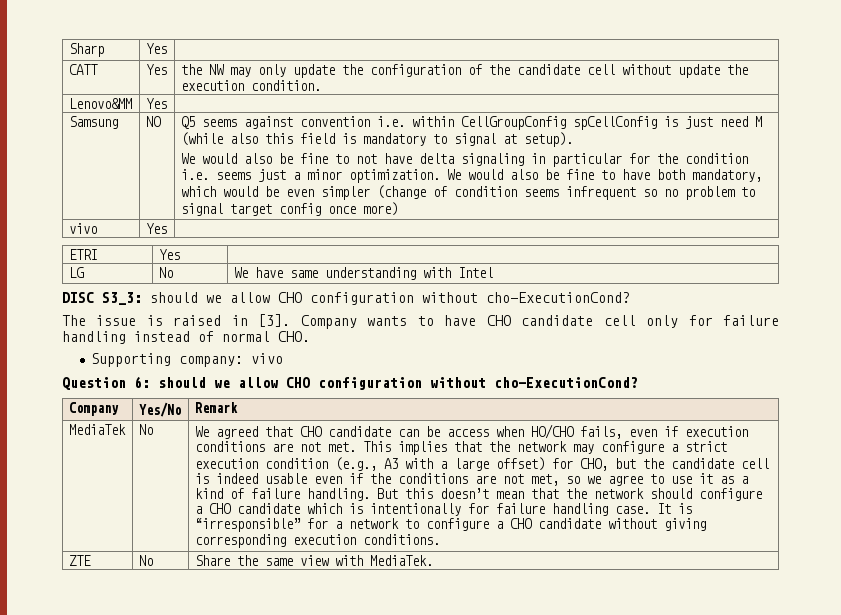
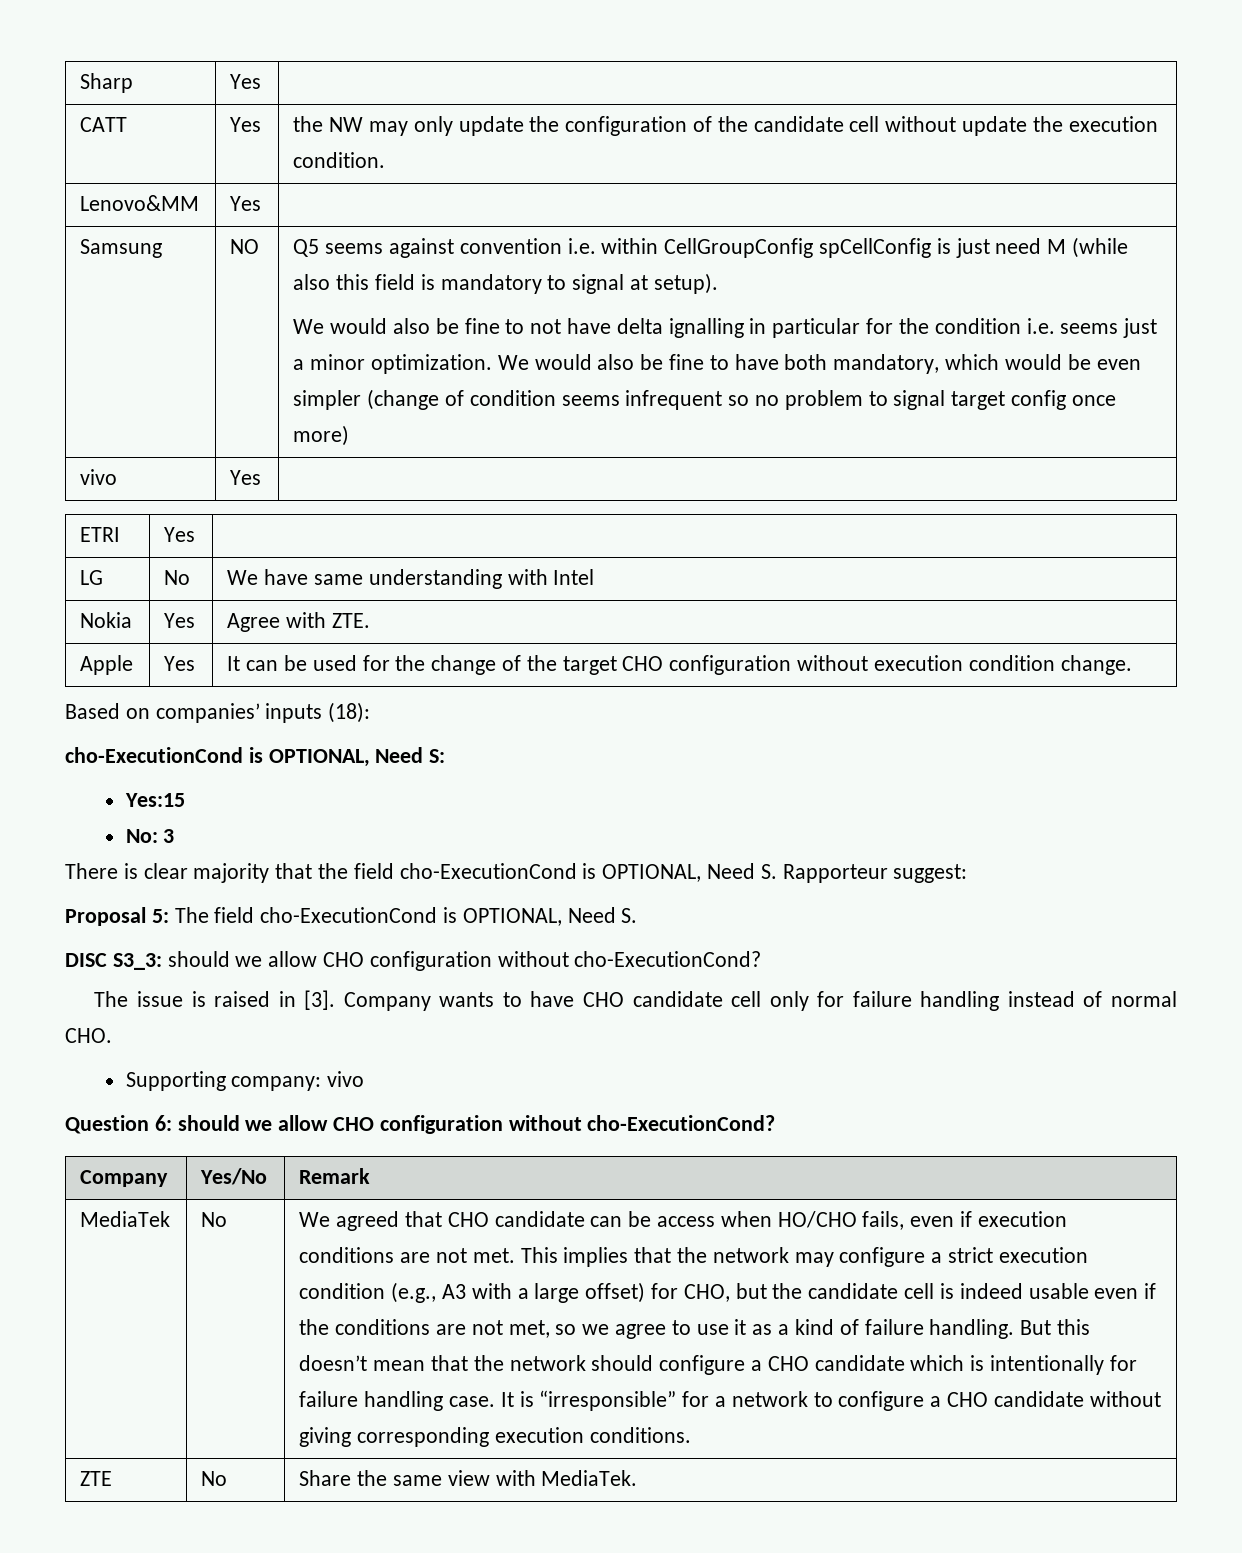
[460,153,524,166] signaling -> [668,318,744,338] ignalling
(493, 272) none -> [80,612,133,628] [164,613,196,628] [227,612,371,632] [80,655,134,675] [164,656,196,671] [227,655,1132,675] [65,702,371,723] [65,747,446,767] [124,793,185,807] [125,829,175,843] [65,863,968,883] [65,907,638,926] // Nokia | Yes | Agree with ZTE. // Apple | Yes | It can be used for the change of the target CHO configuration without execution condition change. // Based on companies’ inputs (18): // cho-ExecutionCond is OPTIONAL, Need S: // Yes:15 // No: 3 // There is clear majority that the field cho-ExecutionCond is OPTIONAL, Need S. Rapporteur suggest: // Proposal 5: The field cho-ExecutionCond is OPTIONAL, Need S.

